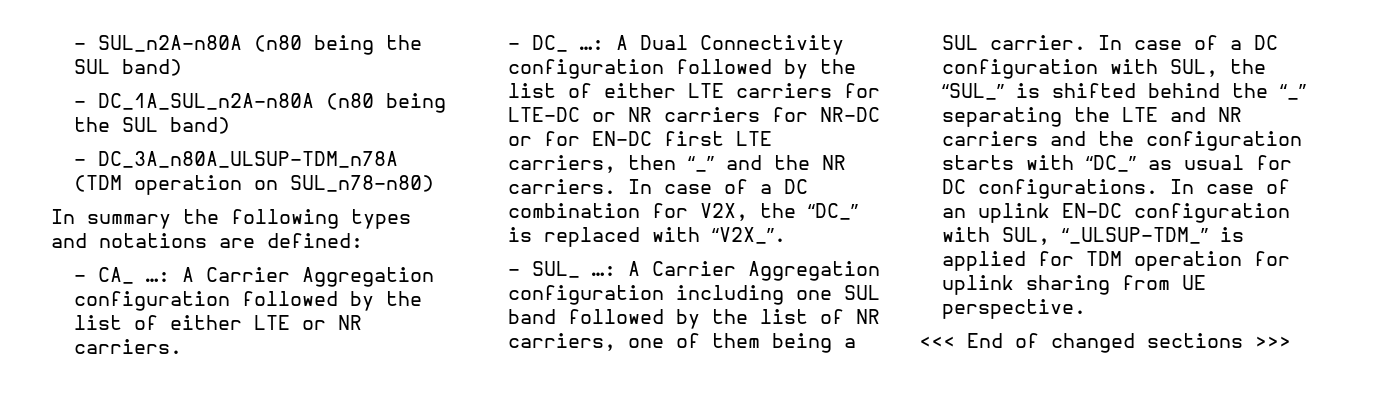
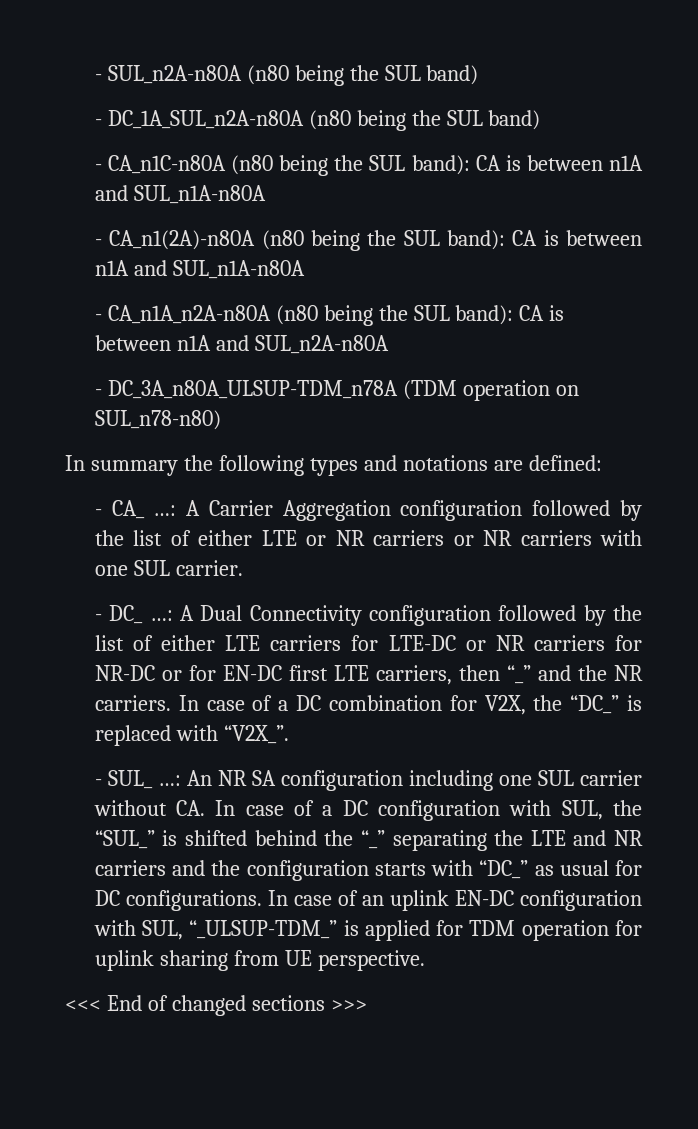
(231, 125) none -> [94,155,643,176] [94,185,266,204] [94,230,642,251] [94,260,305,279] [94,305,565,326] [94,335,389,354] // - CA_n1C-n80A (n80 being the SUL band): CA is between n1A and SUL_n1A-n80A // - CA_n1(2A)-n80A (n80 being the SUL band): CA is between n1A and SUL_n1A-n80A // - CA_n1A_n2A-n80A (n80 being the SUL band): CA is between n1A and SUL_n2A-n80A
[74,339,183,354] carriers. -> [373,530,642,546] [94,560,243,576] carriers or NR carriers with one SUL carrier.
[628,261,881,281] A Carrier Aggregation -> [186,770,276,786] An NR SA
[508,309,881,329] [508,333,857,353] [942,35,1087,50] band followed by the list of NR carriers, one of them being a SUL carrier. -> [580,770,642,786] [93,800,206,816] carrier without CA.

